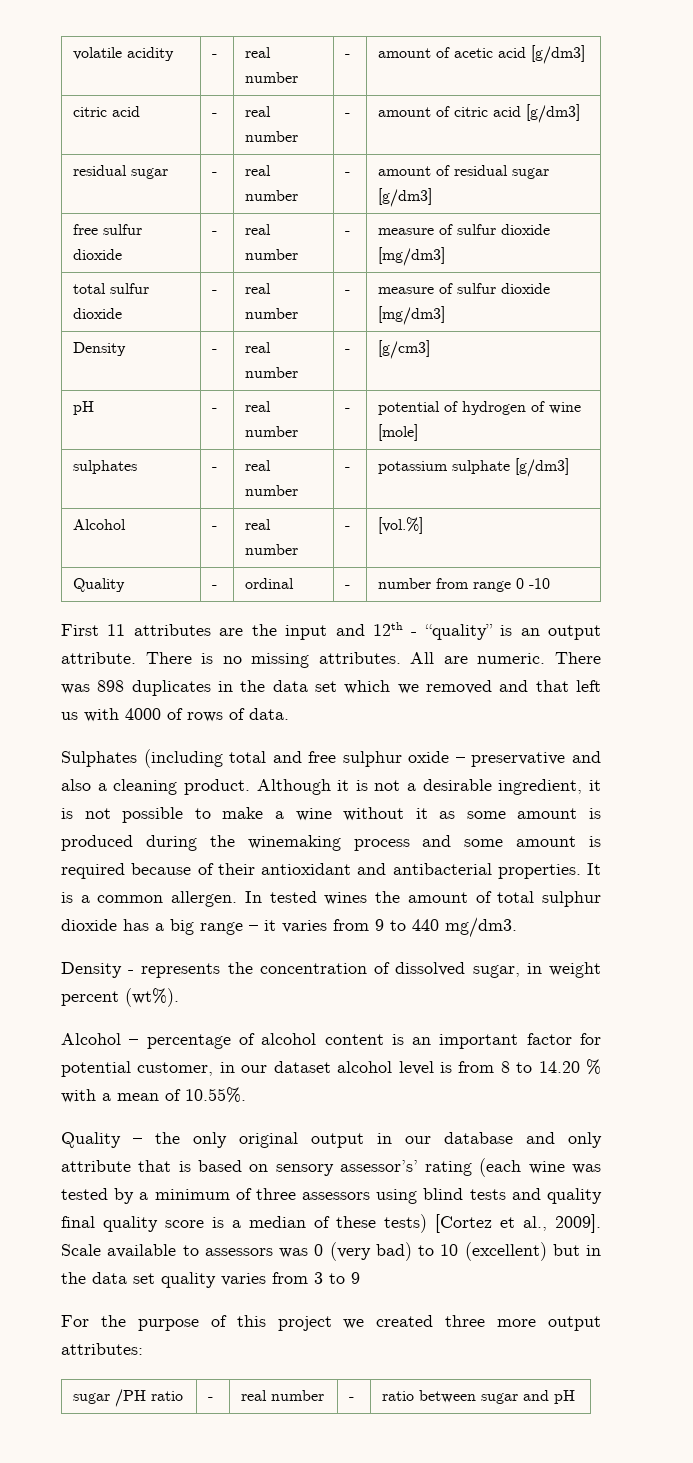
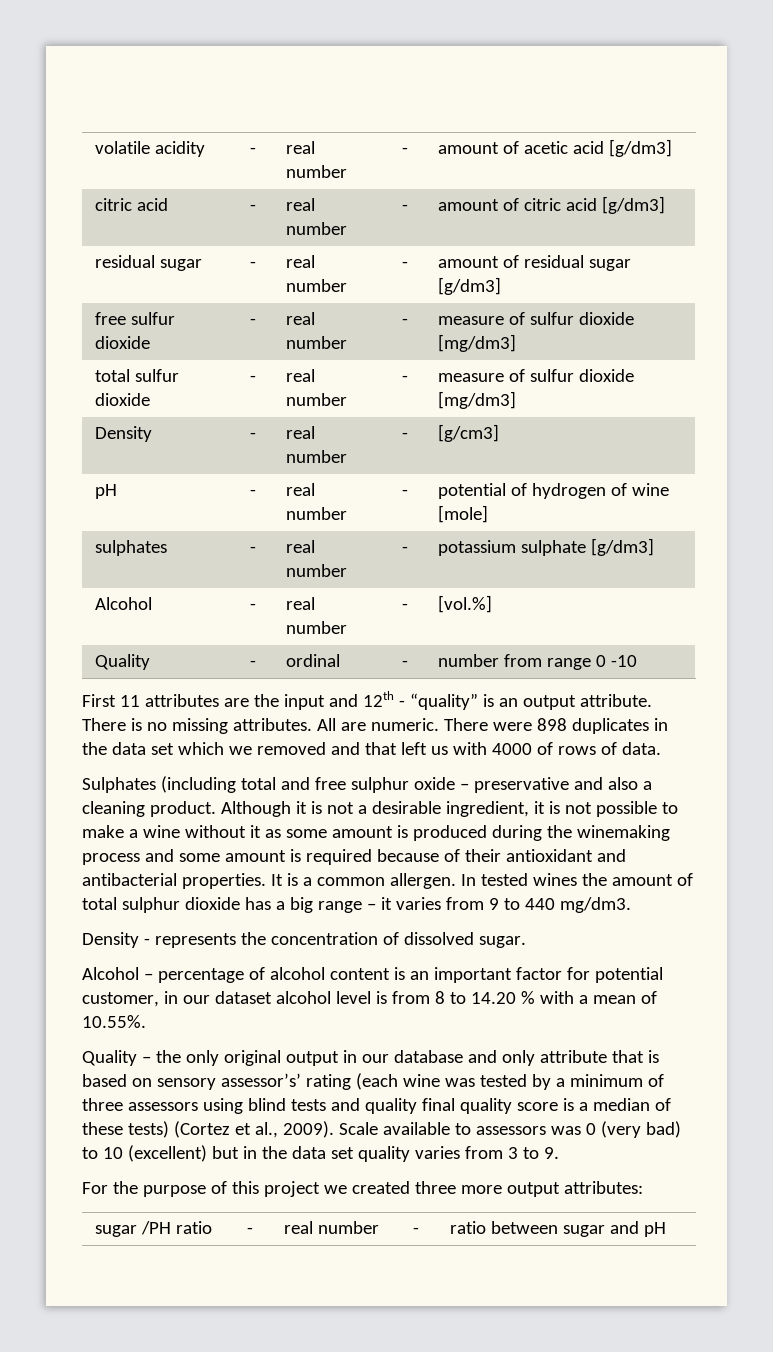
[61,684,90,694] was -> [492,722,532,731] were
[472,962,601,978] [61,988,179,1007] sugar, in weight percent (wt%). -> [478,936,526,948] sugar.
[435,1214,492,1233] [Cortez -> [173,1121,230,1138] (Cortez
[555,1214,601,1233] 2009]. -> [282,1121,334,1138] 2009).
[351,1272,360,1284] 9 -> [543,1147,559,1159] 9.

